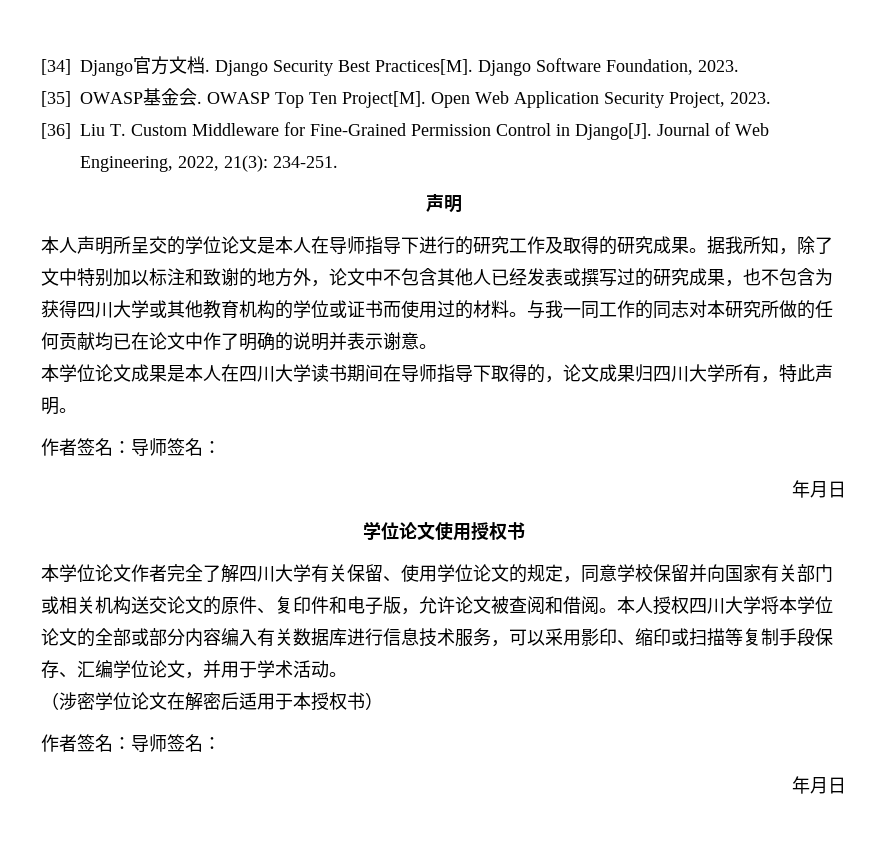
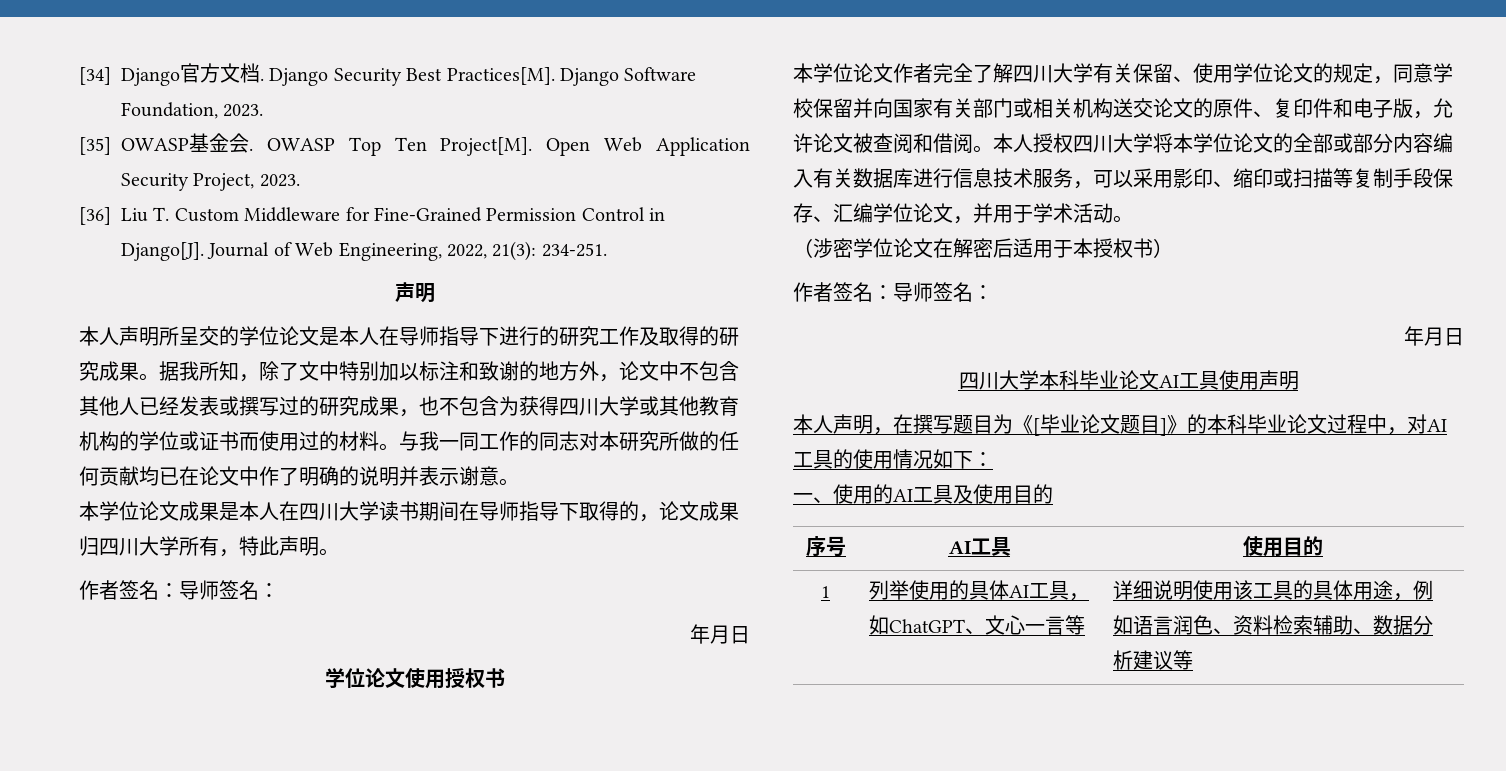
(846, 785) none -> [958,370,1299,390] [793,414,1447,436] [793,449,993,469] [793,484,1053,504] [805,536,846,557] [948,537,1011,556] [1242,536,1323,557] [821,586,830,598] [869,580,1090,601] [869,615,1086,635] [1113,580,1434,601] [1113,615,1434,635] [1113,650,1194,670] // 四川大学本科毕业论文AI工具使用声明 // 本人声明，在撰写题目为《[毕业论文题目]》的本科毕业论文过程中，对AI工具的使用情况如下： // 一、使用的AI工具及使用目的 // 序号 | AI工具 | 使用目的 // 1 | 列举使用的具体AI工具，如ChatGPT、文心一言等 | 详细说明使用该工具的具体用途，例如语言润色、资料检索辅助、数据分析建议等

